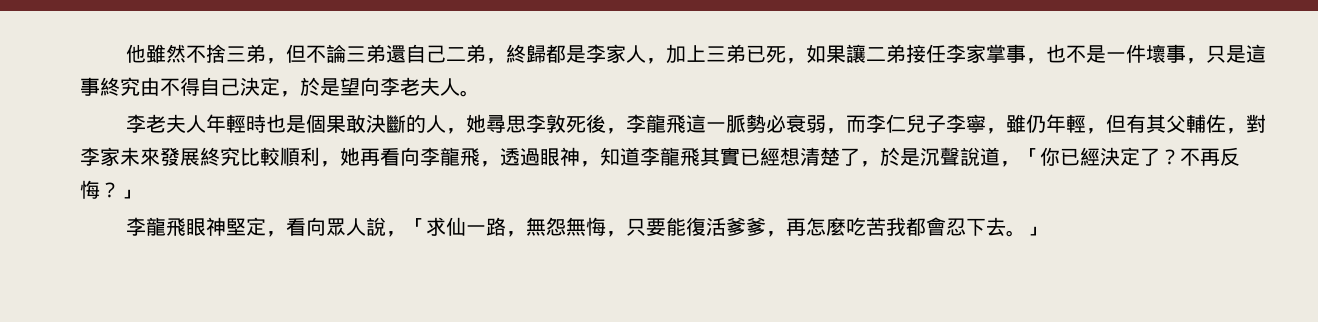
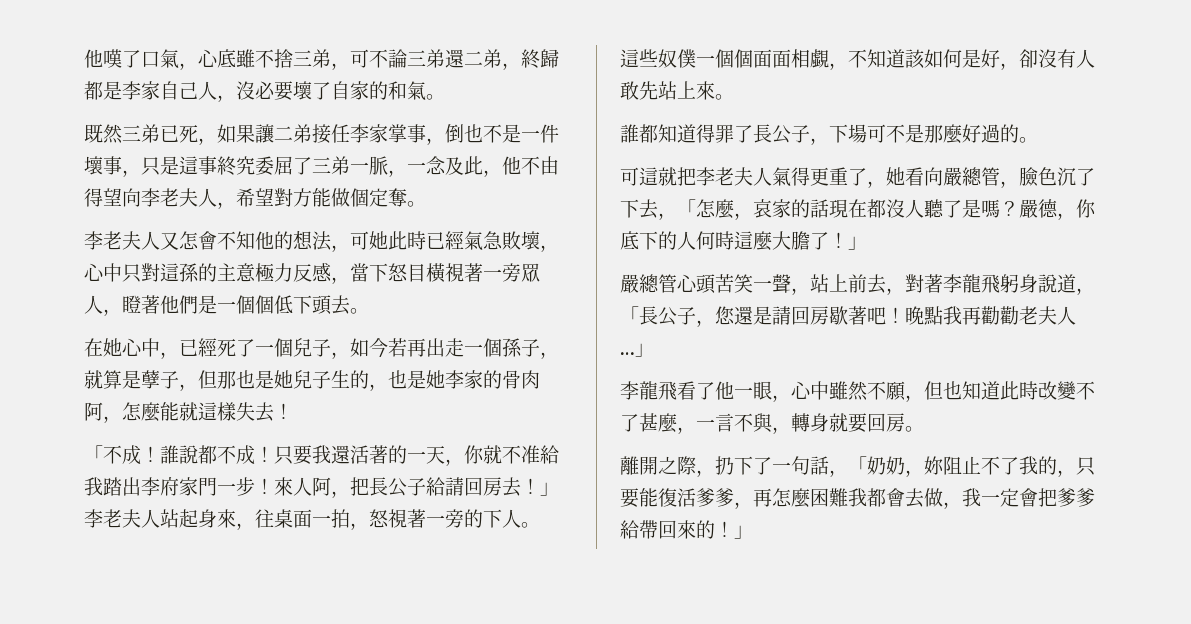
[125,44,186,63] 他雖然 -> [84,49,255,70] 他嘆了口氣，心底雖
[285,44,306,63] 但 -> [350,49,369,68] 可
[405,44,446,63] 自己 -> (464, 58) none
[625,44,706,64] 人，加上 -> [160,81,445,102] [84,124,123,144] 自己人，沒必要壞了自家的和氣。 // 既然
(1046, 61) none -> [445,124,464,143] 倒
[140,77,480,97] [125,114,1266,134] [80,147,1240,167] [80,180,140,199] [125,217,606,237] 由不得自己決定，於是望向李老夫人。 // 李老夫人年輕時也是個果敢決斷的人，她尋思李敦死後，李龍飛這一脈勢必衰弱，而李仁兒子李寧，雖仍年輕，但有其父輔佐，對李家未來發展終究比較順利，她再看向李龍飛，透過眼神，知道李龍飛其實已經想清楚了，於是沉聲說道，「你已經決定了？不再反悔？」 // 李龍飛眼神堅定，看向眾人說，「求仙一路，無怨無悔 -> [255,156,559,177] [84,188,426,209] [84,230,559,252] [84,263,540,284] [84,295,369,316] [84,338,559,359] [84,370,540,391] [84,402,293,423] [84,445,559,466] [84,477,559,498] [84,509,540,530] [620,49,1095,70] [620,81,734,100] [620,124,1038,145] [620,167,1095,188] [620,199,1096,220] [620,231,867,251] [620,274,1095,295] [620,306,1076,327] [620,343,654,357] [620,381,1095,402] [620,413,924,434] [620,456,1057,477] 委屈了三弟一脈，一念及此，他不由得望向李老夫人，希望對方能做個定奪。 // 李老夫人又怎會不知他的想法，可她此時已經氣急敗壞，心中只對這孫的主意極力反感，當下怒目橫視著一旁眾人，瞪著他們是一個個低下頭去。 // 在她心中，已經死了一個兒子，如今若再出走一個孫子，就算是孽子，但那也是她兒子生的，也是她李家的骨肉阿，怎麼能就這樣失去！ // 「不成！誰說都不成！只要我還活著的一天，你就不准給我踏出李府家門一步！來人阿，把長公子給請回房去！」李老夫人站起身來，往桌面一拍，怒視著一旁的下人。 // 這些奴僕一個個面面相覷，不知道該如何是好，卻沒有人敢先站上來。 // 誰都知道得罪了長公子，下場可不是那麼好過的。 // 可這就把李老夫人氣得更重了，她看向嚴總管，臉色沉了下去，「怎麼，哀家的話現在都沒人聽了是嗎？嚴德，你底下的人何時這麼大膽了！」 // 嚴總管心頭苦笑一聲，站上前去，對著李龍飛躬身說道，「長公子，您還是請回房歇著吧！晚點我再勸勸老夫人…」 // 李龍飛看了他一眼，心中雖然不願，但也知道此時改變不了甚麼，一言不與，轉身就要回房。 // 離開之際，扔下了一句話，「奶奶，妳阻止不了我的
[845,217,1026,237] 吃苦我都會忍下去。 -> [810,488,1095,509] [620,520,734,539] 困難我都會去做，我一定會把爹爹給帶回來的！

